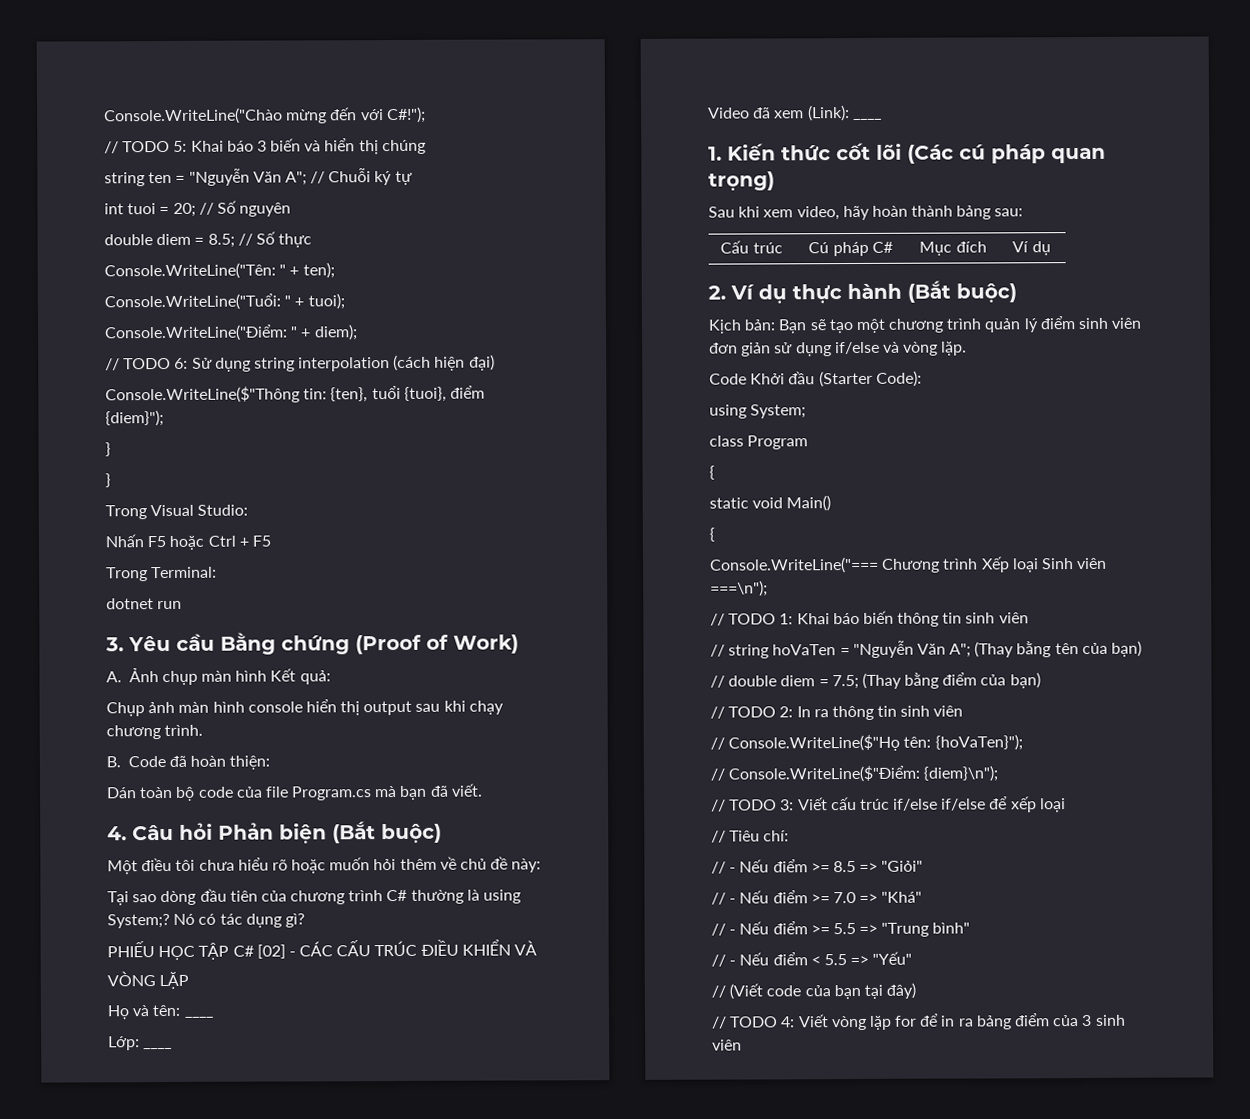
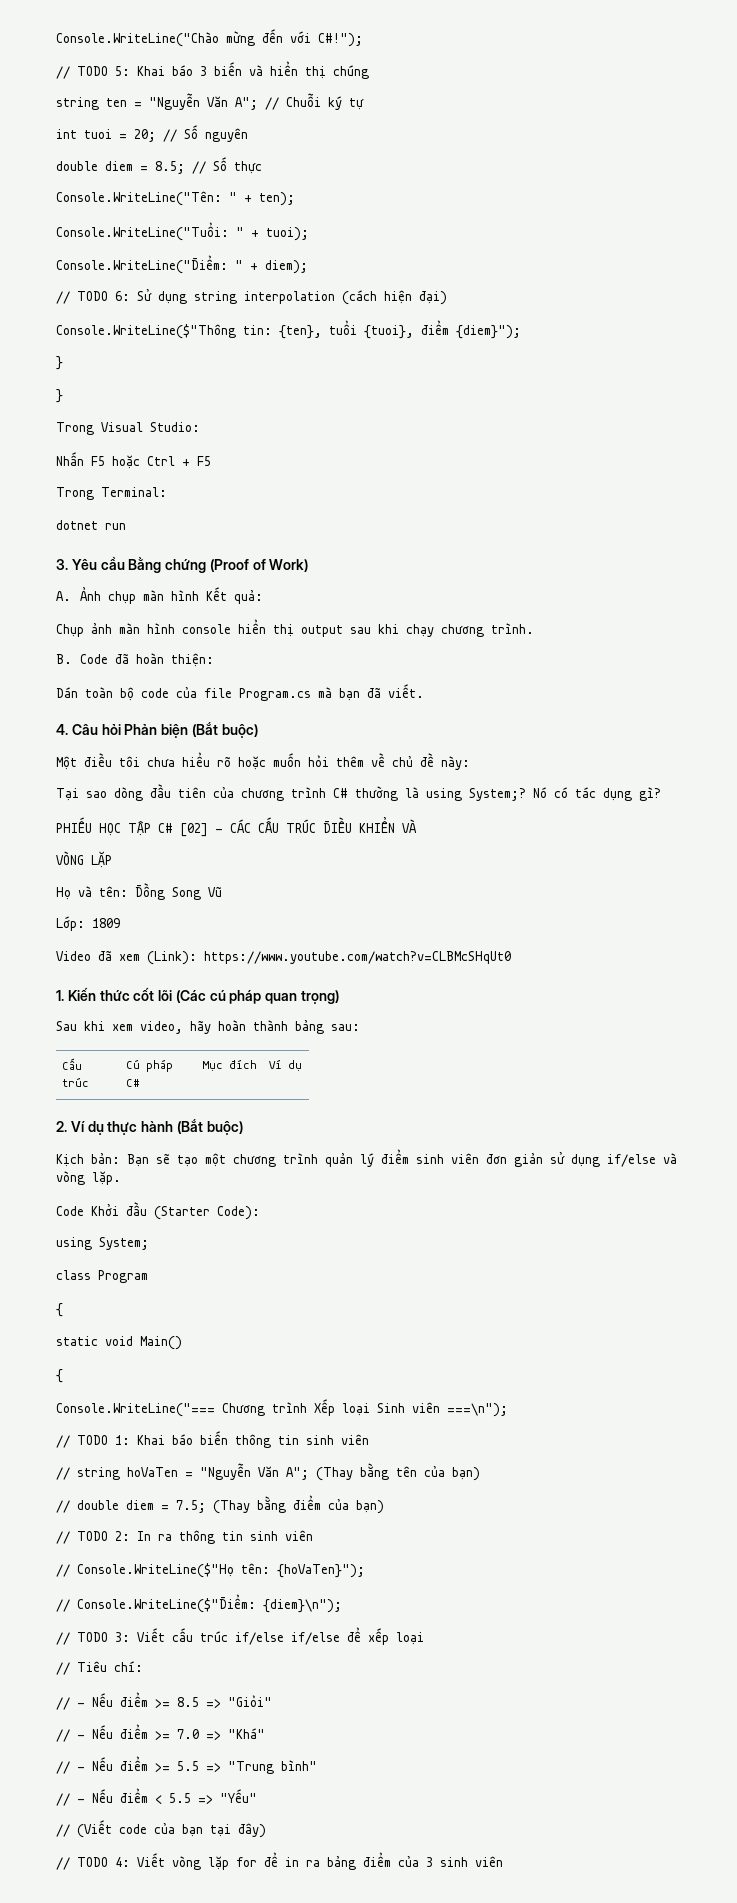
[183,1015,213,1018] ____ -> [135,883,222,900] Đồng Song Vũ
[143,1046,173,1050] ____ -> [92,918,120,928] 1809
[852,117,882,121] ____ -> [204,951,511,964] https://www.youtube.com/watch?v=CLBMcSHqUt0

